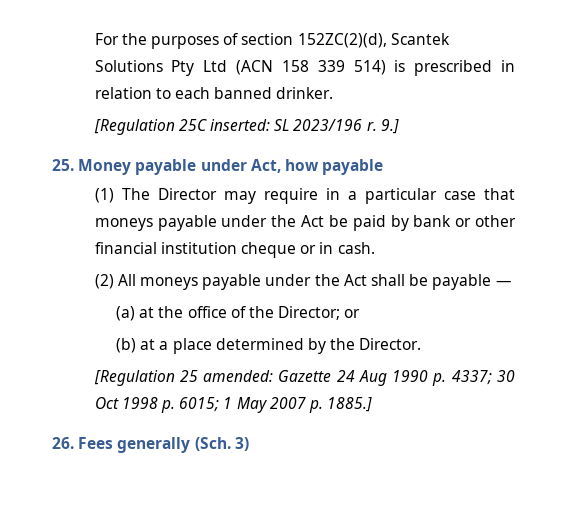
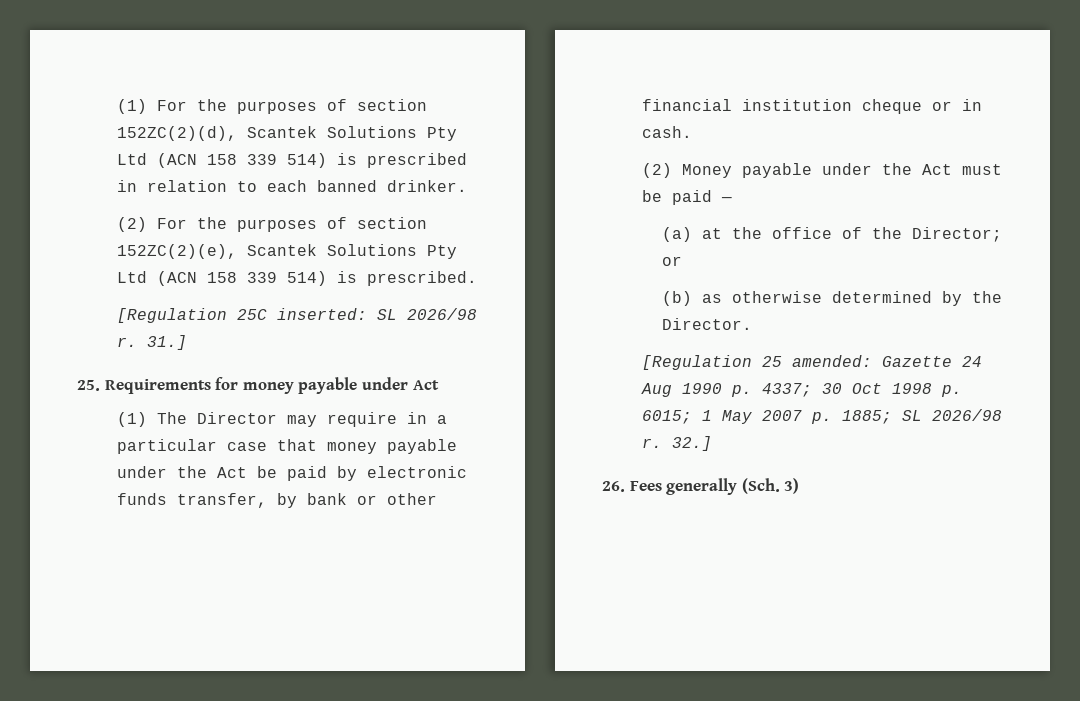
(94, 39) none -> [117,99,148,114] (1)
[93,119,399,135] [52,159,384,175] [Regulation 25C inserted: SL 2023/196 r. 9.] // 25. Money payable under Act, how payable -> [117,217,428,232] [117,244,458,259] [117,271,478,286] [117,308,478,323] [117,335,188,350] [77,377,439,394] (2) For the purposes of section 152ZC(2)(e), Scantek Solutions Pty Ltd (ACN 158 339 514) is prescribed. // [Regulation 25C inserted: SL 2026/98 r. 31.] // 25. Requirements for money payable under Act
[94,218,153,231] moneys -> [327,442,378,454] money
(409, 223) none -> [367,466,468,478] [117,493,298,508] electronic funds transfer, by
[117,274,492,290] All moneys payable under the Act shall be payable -> [682,163,1003,178] [642,190,713,205] Money payable under the Act must be paid
[140,338,212,354] at a place -> [702,291,823,303] as otherwise
[327,397,373,412] 1885.] -> [842,409,1003,424] [642,436,713,451] 1885; SL 2026/98 r. 32.]

